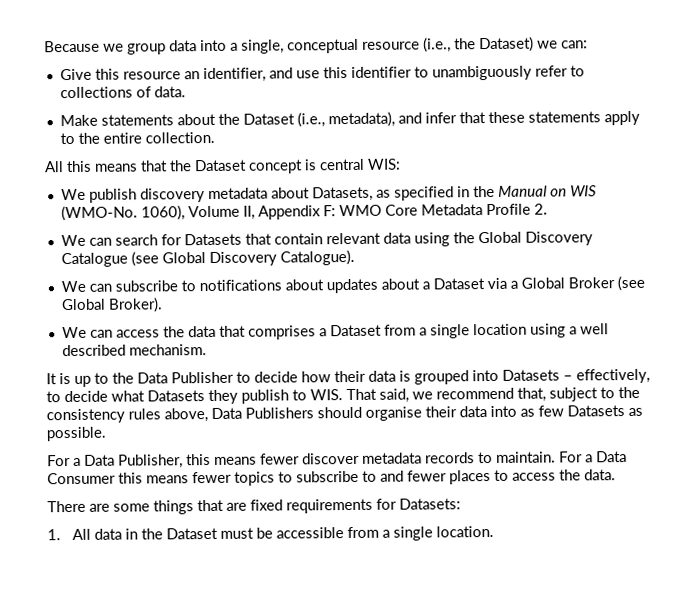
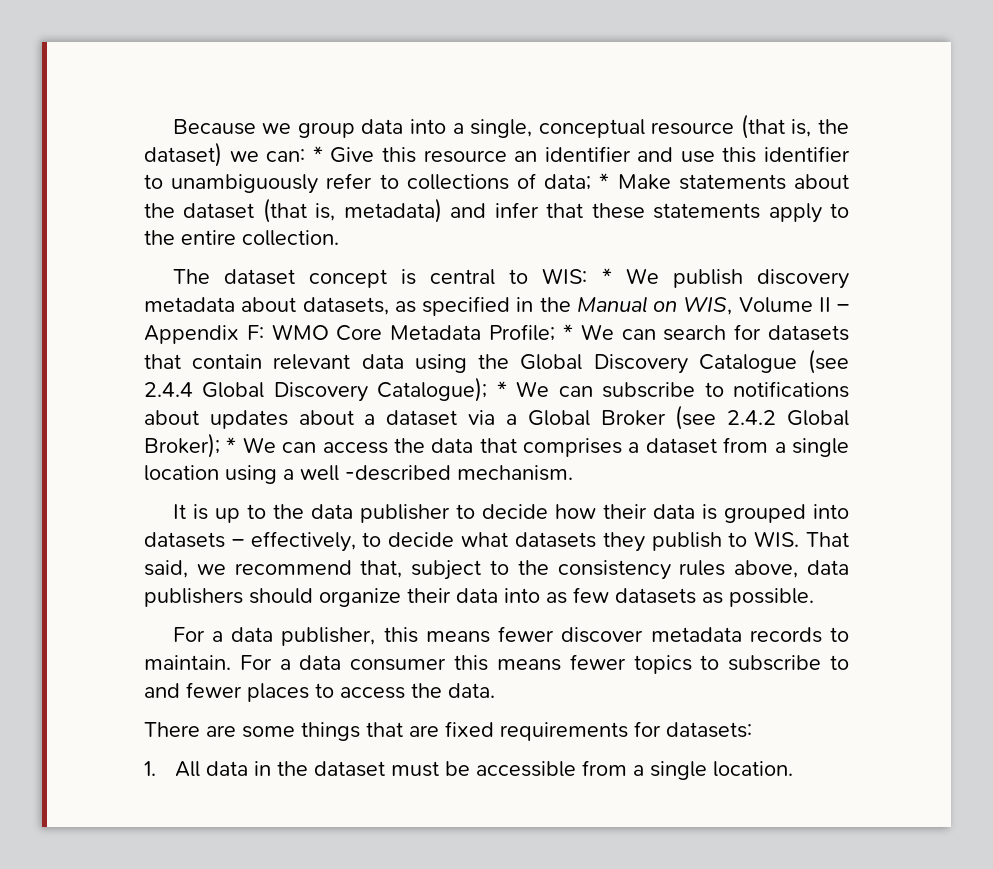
[423,36,534,53] (i.e., the Dataset) -> [740,114,850,139] [144,142,222,167] (that is, the dataset)
(588, 44) // -> [312,146,323,162] *
[202,67,266,83] identifier, -> [544,146,631,162] identifier
[153,86,186,98] data. // -> [544,173,610,190] data; *
[242,111,395,128] Dataset (i.e., metadata), -> [183,198,442,223] dataset (that is, metadata)
[44,159,247,173] All this means that the Dataset -> [172,269,295,285] The dataset
(365, 164) none -> [509,269,529,284] to
(401, 164) // -> [601,268,612,284] *
[311,186,373,202] Datasets, -> [302,297,389,315] datasets,
[569,185,597,197] [60,205,255,222] WIS (WMO-No. 1060), Volume II, -> [683,297,849,315] WIS, Volume II –
[485,203,548,216] Profile 2. // -> [489,324,573,341] Profile; *
[183,233,242,246] Datasets -> [768,325,850,341] datasets
[161,249,355,267] Global Discovery Catalogue). // -> [144,377,507,402] 2.4.4 Global Discovery Catalogue); *
[432,278,485,290] Dataset -> [386,410,458,426] dataset
[60,297,163,313] Global Broker). // -> [727,410,850,426] [144,433,237,458] 2.4.2 Global Broker); *
[329,324,382,337] Dataset -> [645,438,717,454] dataset
[61,344,126,357] described -> [345,465,451,481] -described
[137,371,234,384] Data Publisher -> [310,504,450,523] data publisher
[502,369,560,381] Datasets -> [144,532,225,548] datasets
[147,390,205,402] Datasets -> [514,532,596,548] datasets
[211,406,422,421] Data Publishers should organise -> [806,560,849,575] [144,588,401,607] data publishers should organize
[567,405,625,417] Datasets -> [615,588,696,604] datasets
[84,454,183,469] Data Publisher, -> [231,627,376,646] data publisher,
[596,451,627,463] [47,472,116,485] Data Consumer -> [299,655,447,671] data consumer
[399,498,461,510] Datasets: -> [666,722,752,738] datasets:
[166,527,219,540] Dataset -> [313,761,385,777] dataset

